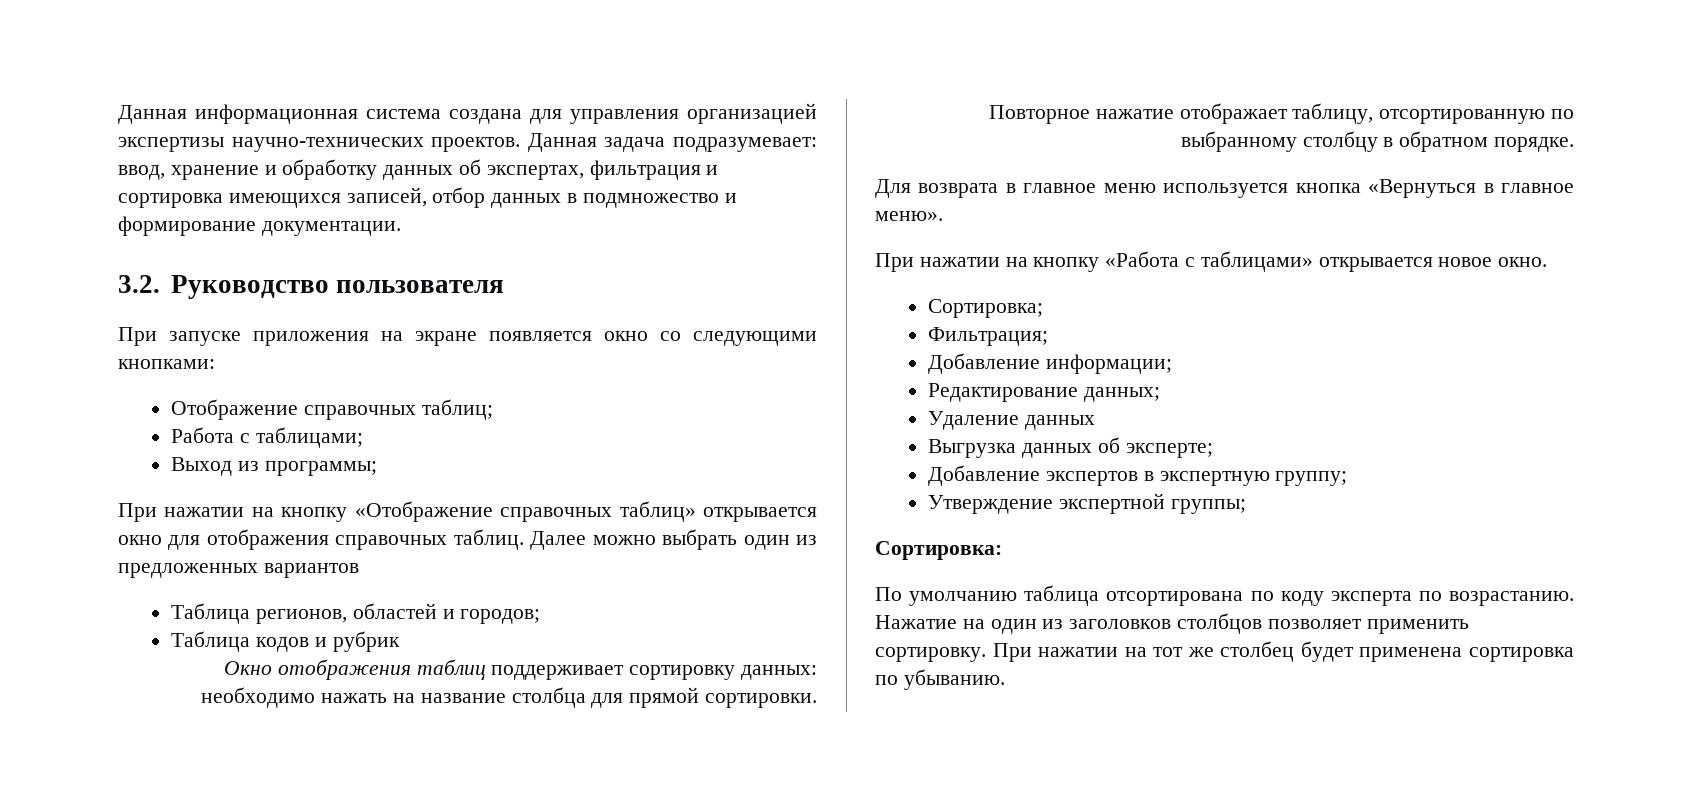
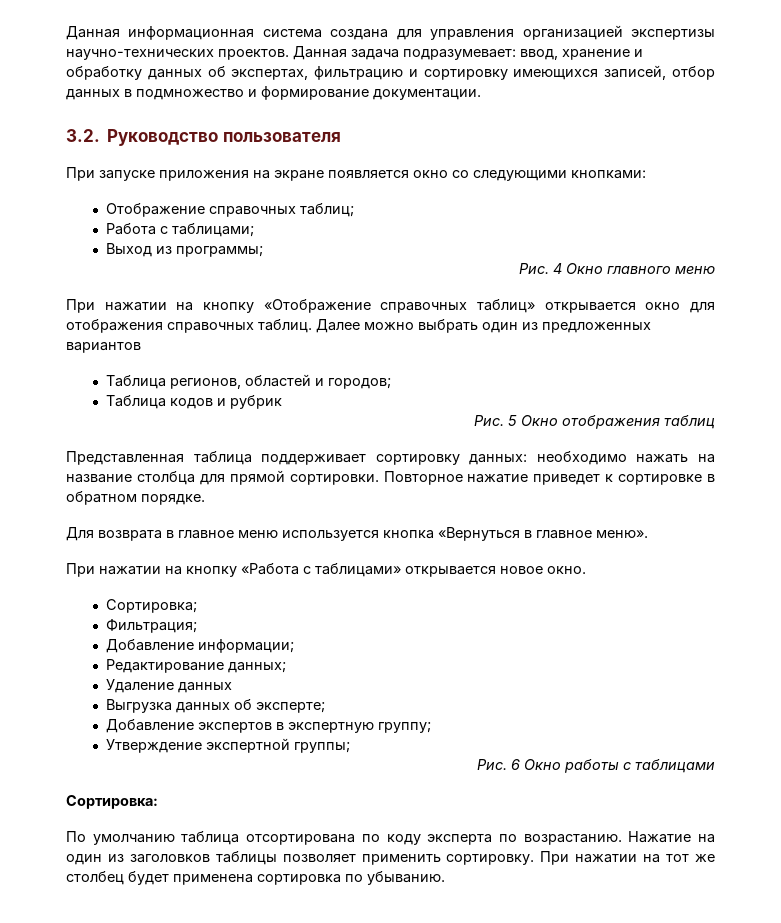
[589,160,719,180] [118,193,223,208] фильтрация и сортировка -> [314,66,508,80] фильтрацию и сортировку
(377, 468) none -> [519,263,715,274] // Рис. 4 Окно главного меню
(400, 641) none -> [474,415,517,426] Рис. 5
(486, 669) none -> [66,451,252,465] // Представленная таблица
[1179,103,1574,124] [1180,131,1378,152] отображает таблицу, отсортированную по выбранному столбцу -> [533,474,703,485] приведет к сортировке
(1246, 506) none -> [477,759,715,773] // Рис. 6 Окно работы с таблицами
[1177,613,1263,634] столбцов -> [215,851,277,865] таблицы

